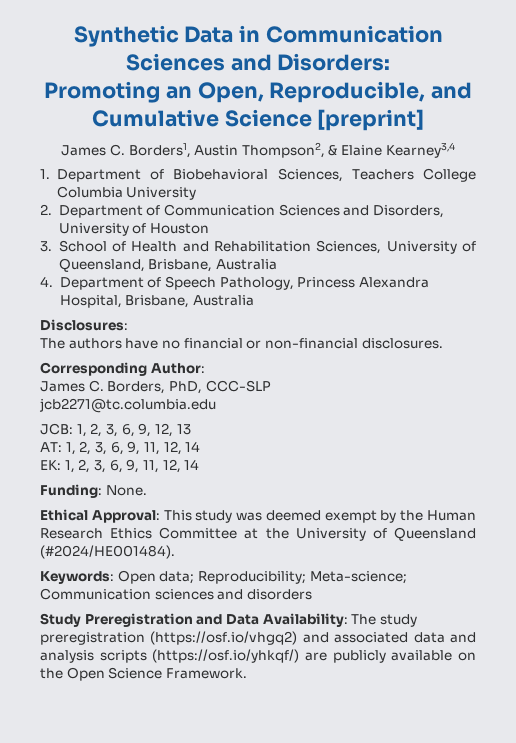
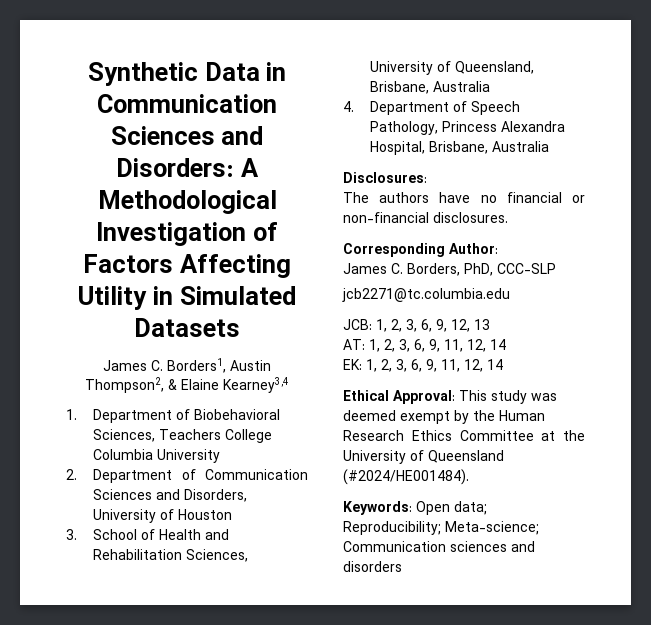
[44,81,472,103] [91,109,425,131] // Promoting an Open, Reproducible, and Cumulative Science [preprint] -> [240,158,259,177] [97,190,277,214] [96,222,278,246] [83,254,291,278] [78,286,296,310] [134,318,240,337] A Methodological Investigation of Factors Affecting Utility in Simulated Datasets
[40,484,147,498] // Funding: None. -> (503, 364) none
[40,613,417,627] [40,631,476,645] [40,649,477,663] [40,667,247,681] // Study Preregistration and Data Availability: The study preregistration (https://osf.io/vhgq2) and associated data and analysis scripts (https://osf.io/yhkqf/) are publicly available on the Open Science Framework. -> (402, 566) none

